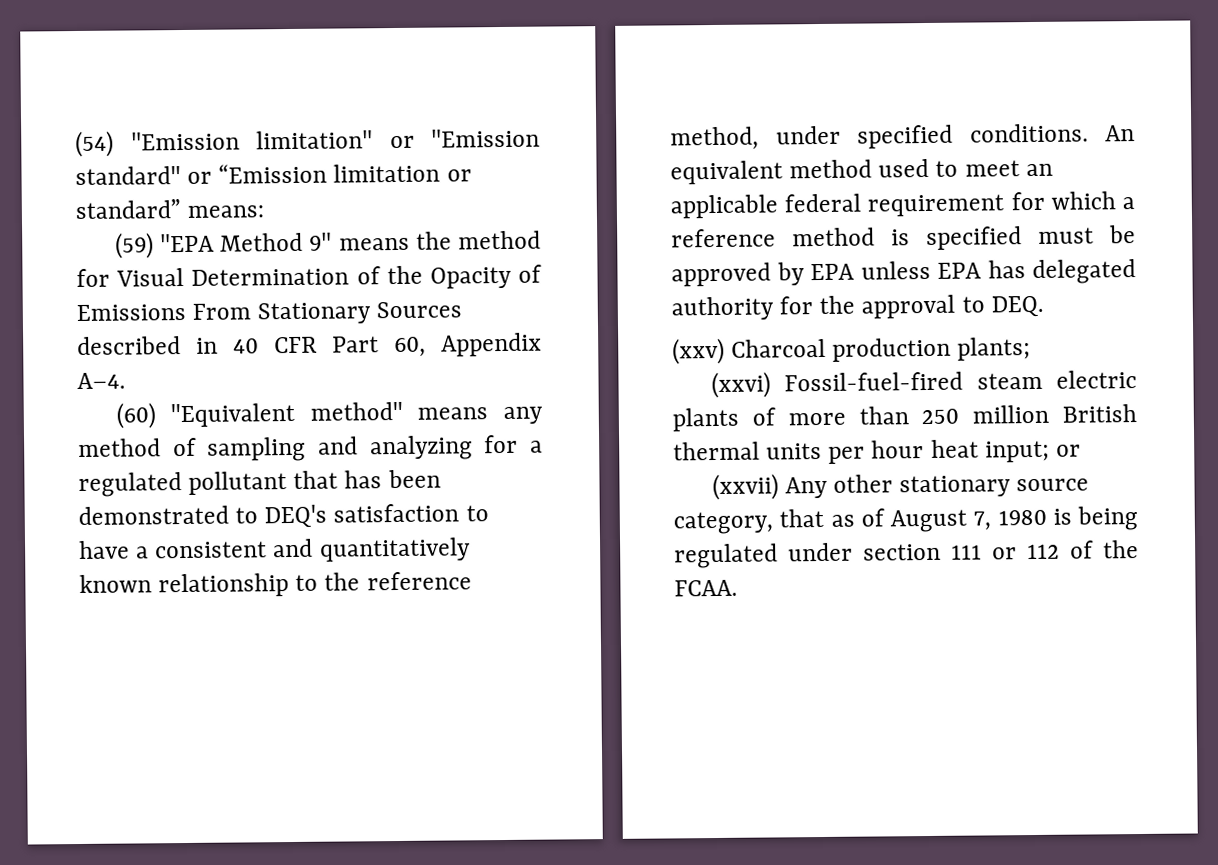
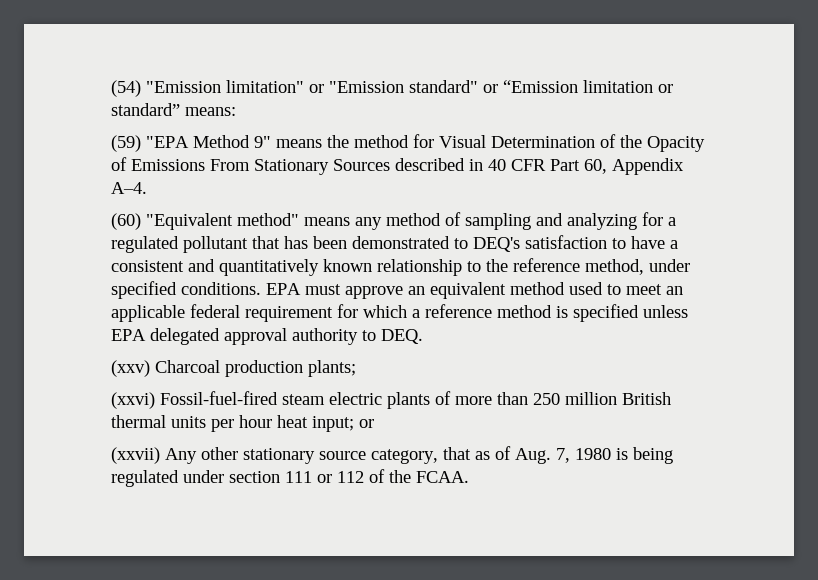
[1105,125,1135,142] An -> [266,283,425,299] EPA must approve an
[1038,225,1136,244] [671,259,1136,287] [671,294,956,321] must be approved by EPA unless EPA has delegated authority for the approval -> [643,305,688,318] [111,328,358,345] unless EPA delegated approval authority
[890,509,967,533] August -> [515,448,551,464] Aug.

